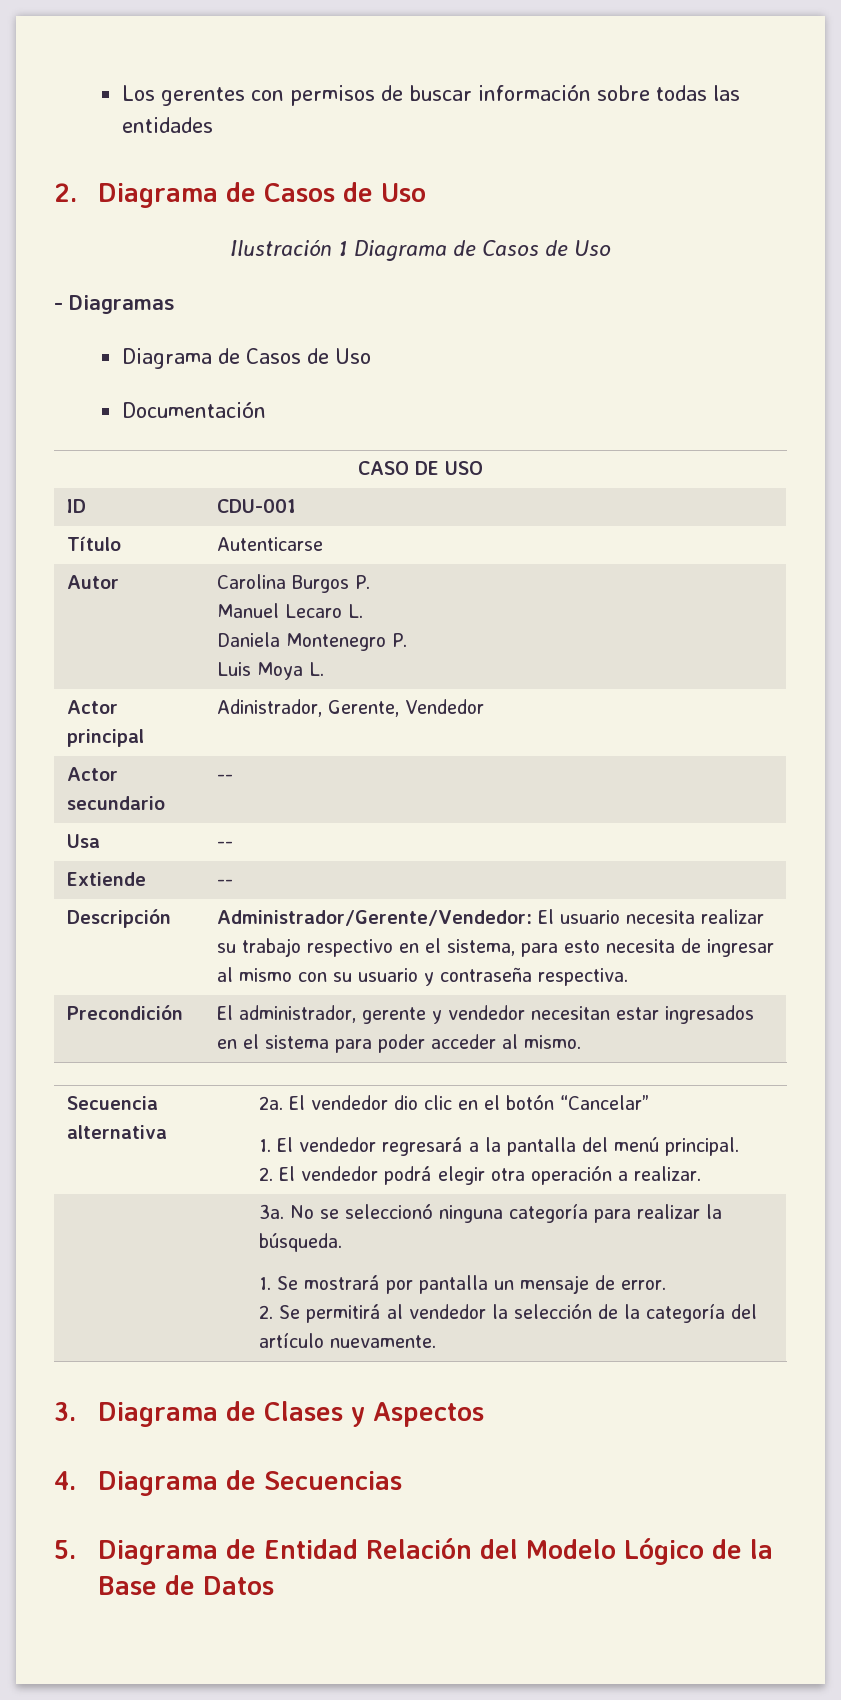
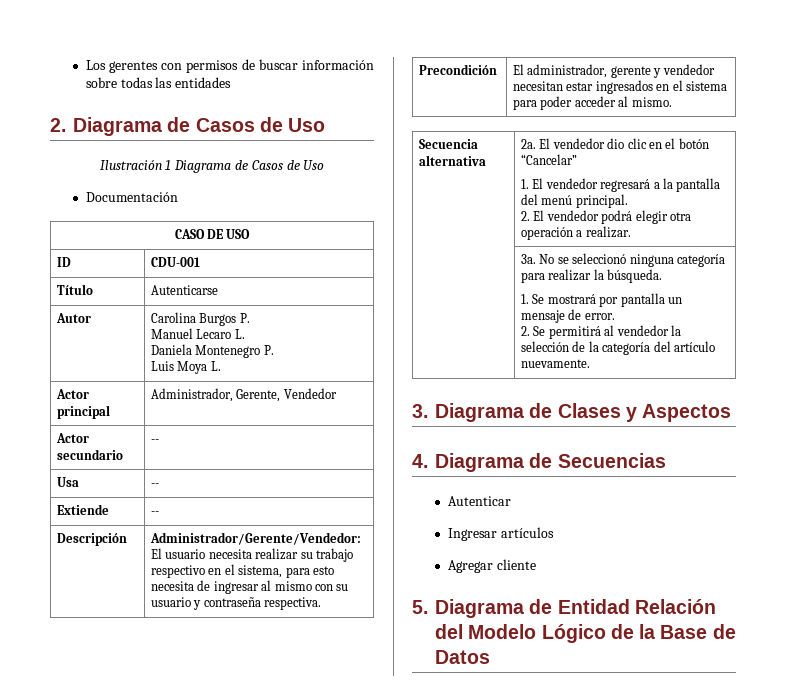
[54,295,175,314] [122,348,372,369] // - Diagramas // Diagrama de Casos de Uso -> (325, 165) none
[216,699,322,717] Adinistrador, -> [151,388,234,402] Administrador,
(402, 1480) none -> [447,496,511,506] [447,527,554,541] [447,559,536,573] // Autenticar // Ingresar artículos // Agregar cliente

